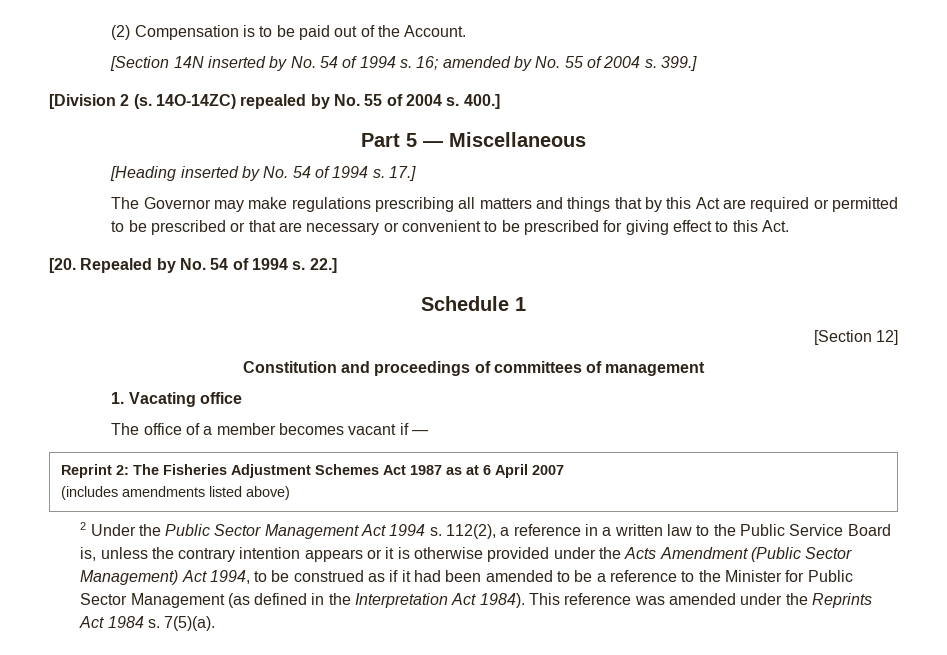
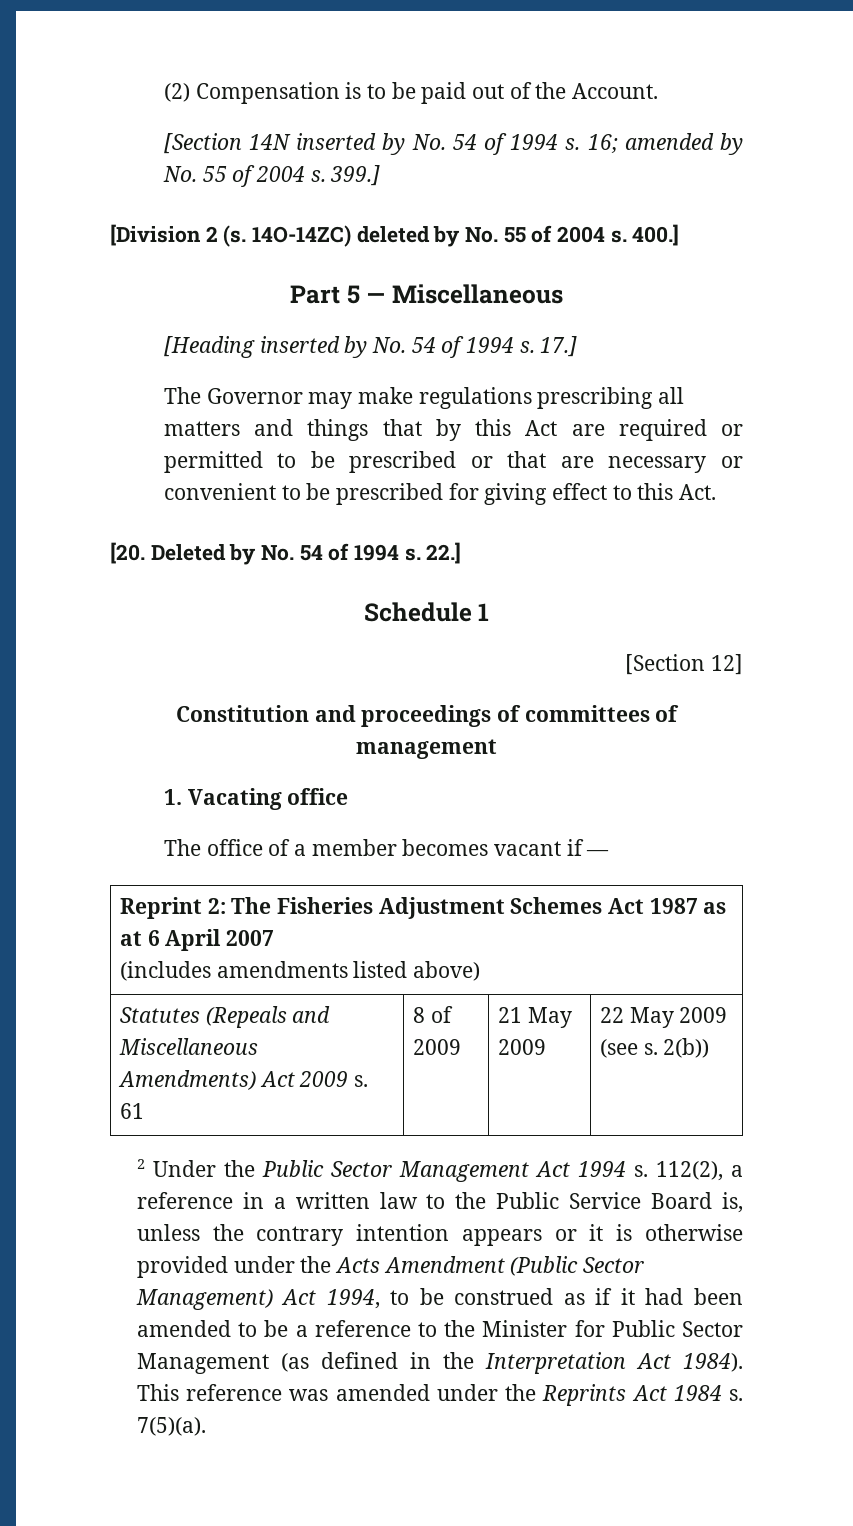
[240,94,307,109] repealed -> [356,226,430,243] deleted
[80,258,153,273] Repealed -> [150,544,226,561] Deleted
(290, 493) none -> [119,1006,331,1028] [118,1038,258,1055] [117,1070,368,1090] [119,1103,144,1119] [412,1006,453,1023] [412,1039,461,1055] [497,1007,572,1028] [497,1039,546,1055] [599,1007,728,1028] [599,1038,710,1058] // Statutes (Repeals and Miscellaneous Amendments) Act 2009 s. 61 | 8 of 2009 | 21 May 2009 | 22 May 2009 (see s. 2(b))

